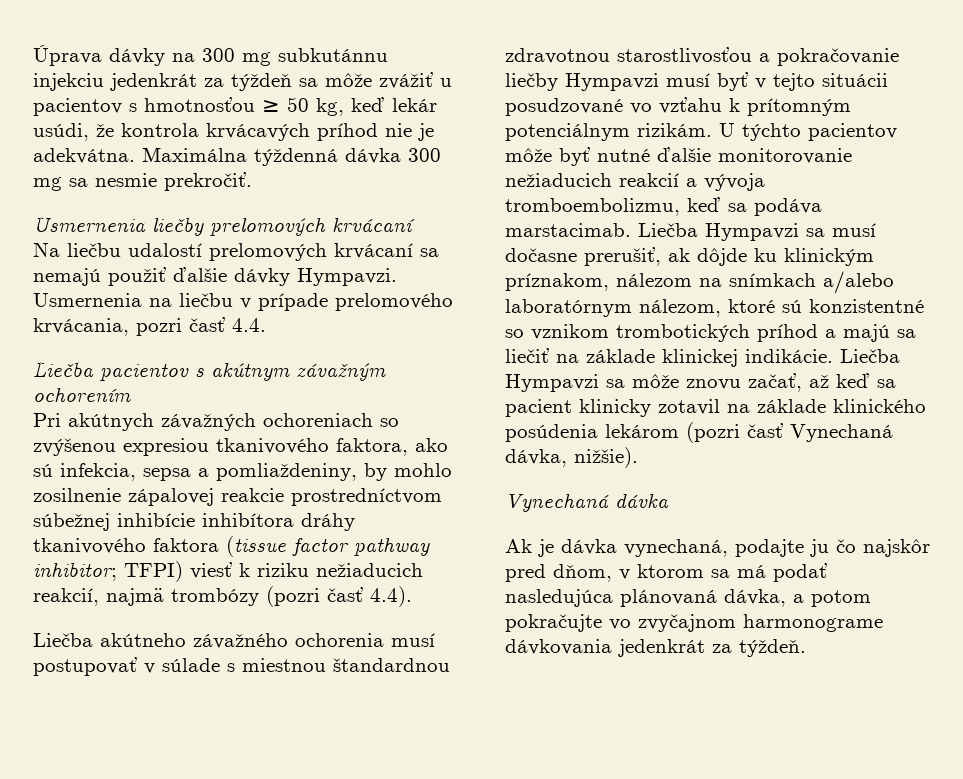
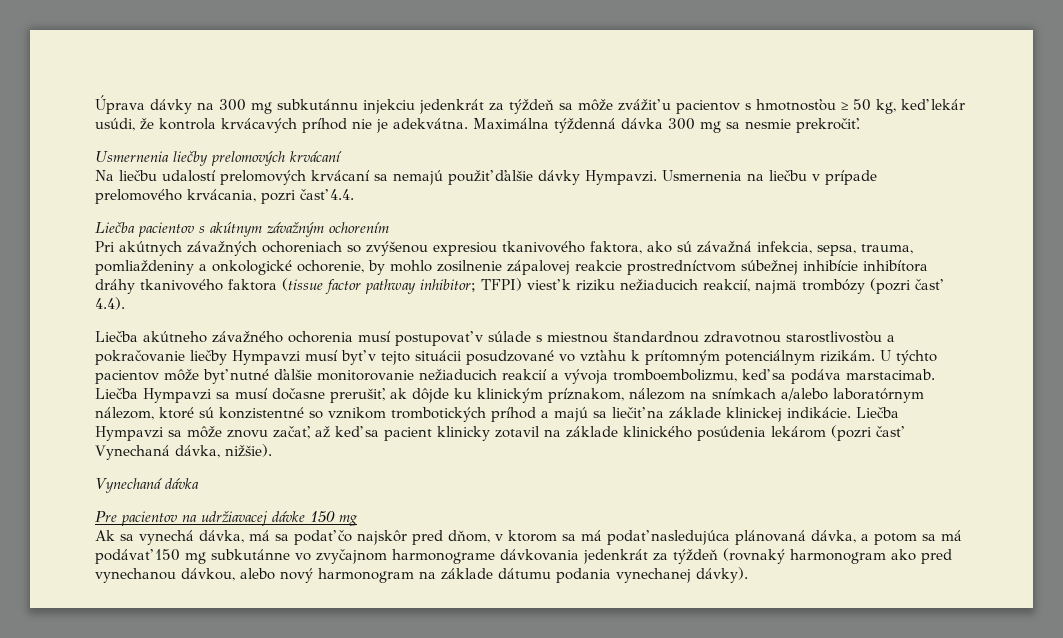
[60,463,357,481] infekcia, sepsa a pomliaždeniny, -> [697,241,913,256] [95,260,364,275] závažná infekcia, sepsa, trauma, pomliaždeniny a onkologické ochorenie,
[505,539,829,557] Ak je dávka vynechaná, podajte ju -> [95,511,358,526] [95,530,336,545] Pre pacientov na udržiavacej dávke 150 mg // Ak sa vynechá dávka, má sa podať
[505,614,602,632] pokračujte -> [922,530,962,541] [95,549,290,564] sa má podávať 150 mg subkutánne
[739,639,806,657] týždeň. -> [673,548,952,564] [95,567,748,583] týždeň (rovnaký harmonogram ako pred vynechanou dávkou, alebo nový harmonogram na základe dátumu podania vynechanej dávky).

